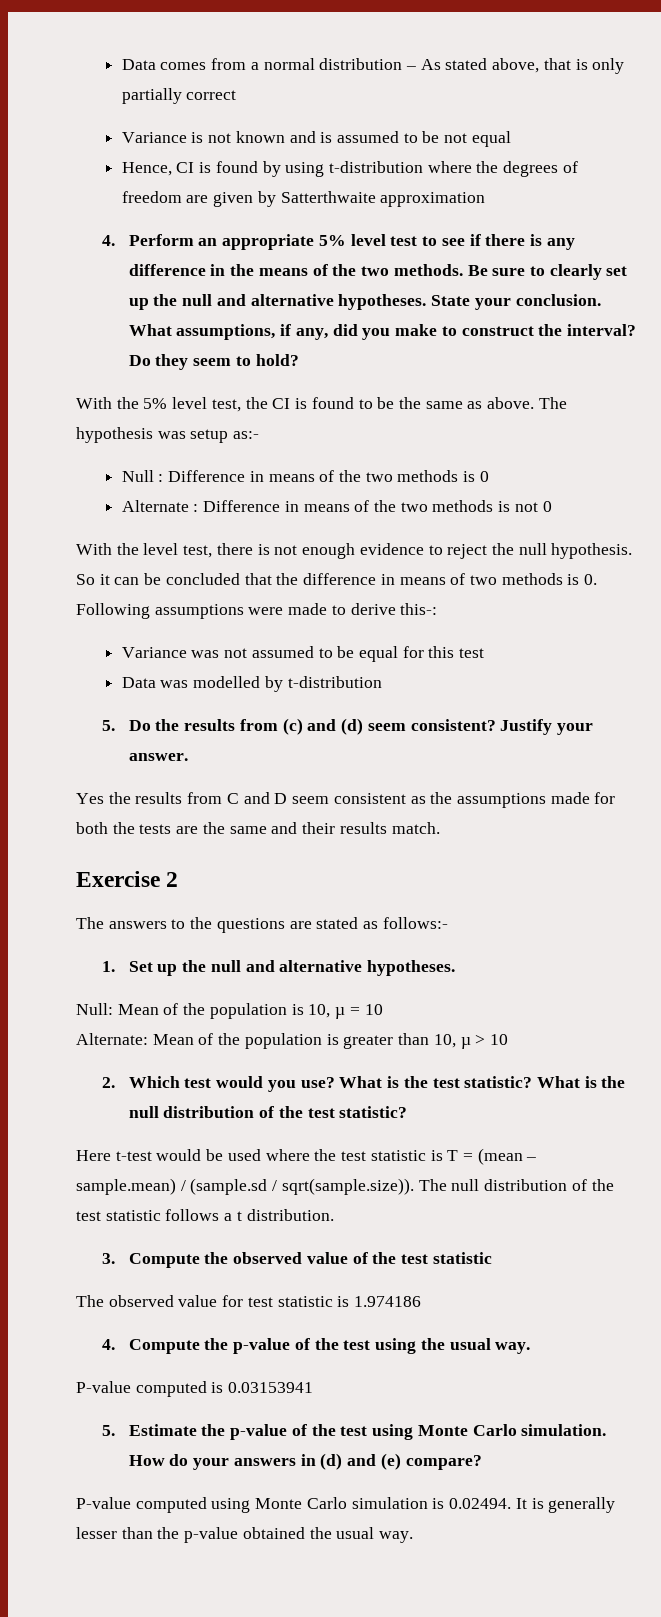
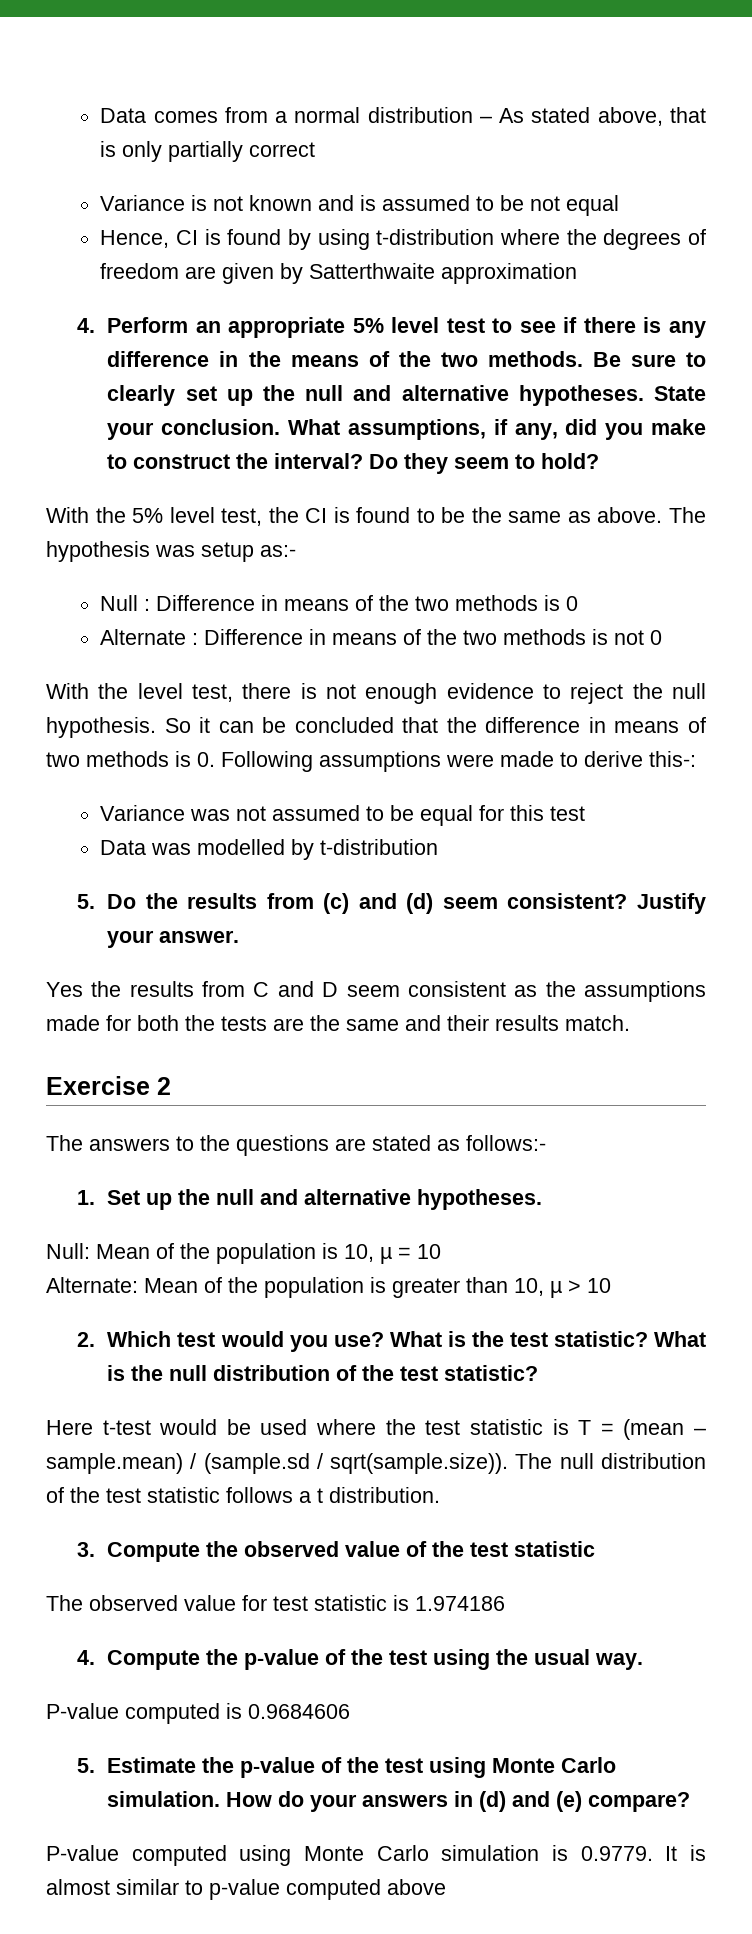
[228,1382,314,1393] 0.03153941 -> [248,1704,350,1719] 0.9684606
[449,1498,512,1509] 0.02494. -> [580,1846,653,1861] 0.9779.
[548,1497,616,1513] [76,1527,414,1543] generally lesser than the p-value obtained the usual way. -> [46,1879,446,1900] almost similar to p-value computed above

